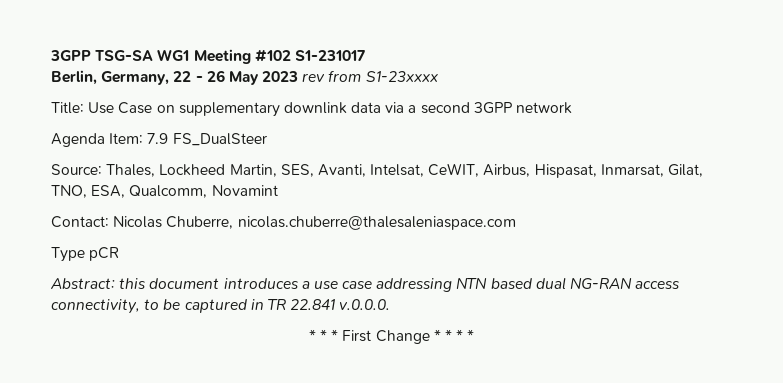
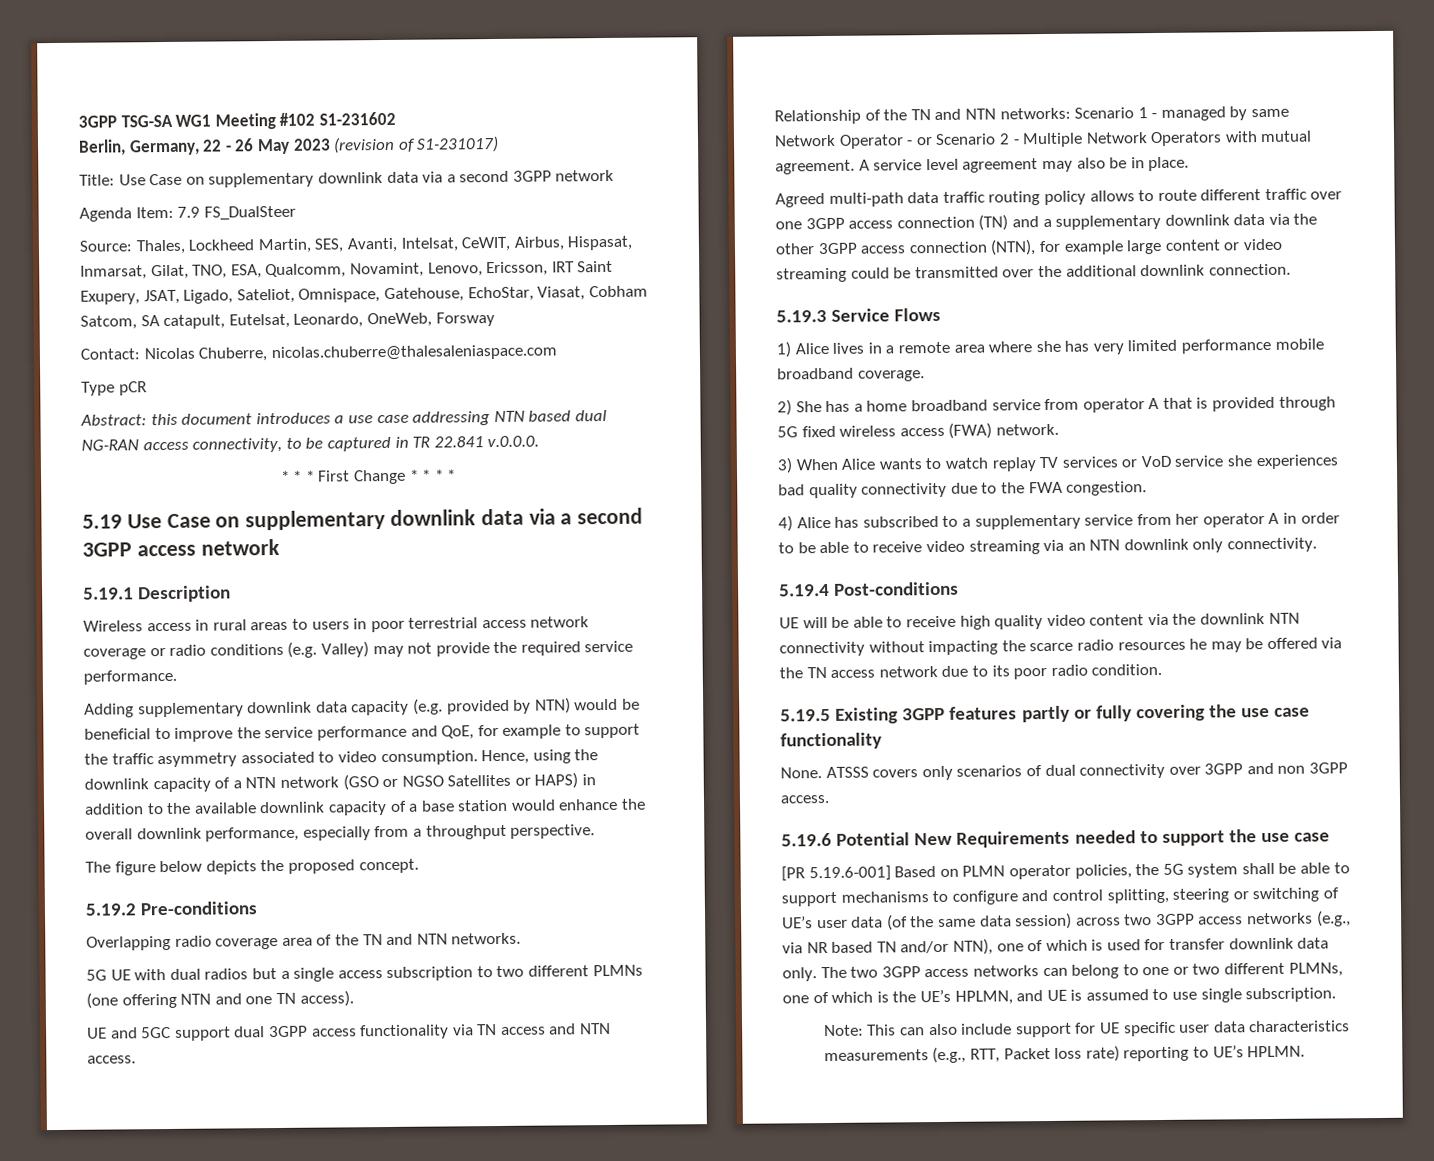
[294,50,365,61] S1-231017 -> [318,111,396,126] S1-231602
[302,70,438,82] rev from S1-23xxxx -> [333,135,500,154] (revision of S1-231017)
[211,185,278,196] Novamint -> [349,260,614,278] [80,285,648,305] [80,312,495,330] Novamint, Lenovo, Ericsson, IRT Saint Exupery, JSAT, Ligado, Sateliot, Omnispace, Gatehouse, EchoStar, Viasat, Cobham Satcom, SA catapult, Eutelsat, Leonardo, OneWeb, Forsway
(475, 335) none -> [82,507,644,531] [82,538,280,557] [83,585,232,603] [83,616,590,633] [83,640,634,660] [83,669,177,685] [84,697,640,718] [84,723,641,742] [84,749,599,768] [84,772,597,793] [85,798,647,816] [85,824,596,842] [85,858,419,876] [85,901,259,916] [86,932,522,951] [86,964,643,982] [86,990,354,1009] [87,1022,612,1041] [87,1055,136,1064] [774,106,1290,125] [774,130,1313,149] [775,156,1190,175] [775,188,1343,208] [775,213,1318,231] [775,238,1283,256] [776,263,1291,283] [776,307,942,323] [776,338,1324,358] [777,367,925,382] [777,396,1336,416] [777,422,1059,439] [777,454,1339,474] [778,481,1148,499] [778,512,1340,532] [778,537,1318,555] [779,581,960,597] [779,612,1300,630] [779,637,1343,657] [779,663,1163,680] [780,704,1311,724] [780,732,882,750] [780,762,1349,781] [780,794,830,804] [781,829,1331,848] [781,862,1350,882] [781,887,1339,907] [782,910,1351,931] [782,937,1330,955] [782,962,1343,982] [782,987,1337,1005] [823,1020,1351,1038] [823,1045,1306,1064] // 5.19 Use Case on supplementary downlink data via a second 3GPP access network // 5.19.1 Description // Wireless access in rural areas to users in poor terrestrial access network coverage or radio conditions (e.g. Valley) may not provide the required service performance. // Adding supplementary downlink data capacity (e.g. provided by NTN) would be beneficial to improve the service performance and QoE, for example to support the traffic asymmetry associated to video consumption. Hence, using the downlink capacity of a NTN network (GSO or NGSO Satellites or HAPS) in addition to the available downlink capacity of a base station would enhance the overall downlink performance, especially from a throughput perspective. // The figure below depicts the proposed concept. // 5.19.2 Pre-conditions // Overlapping radio coverage area of the TN and NTN networks. // 5G UE with dual radios but a single access subscription to two different PLMNs (one offering NTN and one TN access). // UE and 5GC support dual 3GPP access functionality via TN access and NTN access. // Relationship of the TN and NTN networks: Scenario 1 - managed by same Network Operator - or Scenario 2 - Multiple Network Operators with mutual agreement. A service level agreement may also be in place. // Agreed multi-path data traffic routing policy allows to route different traffic over one 3GPP access connection (TN) and a supplementary downlink data via the other 3GPP access connection (NTN), for example large content or video streaming could be transmitted over the additional downlink connection. // 5.19.3 Service Flows // 1) Alice lives in a remote area where she has very limited performance mobile broadband coverage. // 2) She has a home broadband service from operator A that is provided through 5G fixed wireless access (FWA) network. // 3) When Alice wants to watch replay TV services or VoD service she experiences bad quality connectivity due to the FWA congestion. // 4) Alice has subscribed to a supplementary service from her operator A in order to be able to receive video streaming via an NTN downlink only connectivity. // 5.19.4 Post-conditions // UE will be able to receive high quality video content via the downlink NTN connectivity without impacting the scarce radio resources he may be offered via the TN access network due to its poor radio condition. // 5.19.5 Existing 3GPP features partly or fully covering the use case functionality // None. ATSSS covers only scenarios of dual connectivity over 3GPP and non 3GPP access. // 5.19.6 Potential New Requirements needed to support the use case // [PR 5.19.6-001] Based on PLMN operator policies, the 5G system shall be able to support mechanisms to configure and control splitting, steering or switching of UE’s user data (of the same data session) across two 3GPP access networks (e.g., via NR based TN and/or NTN), one of which is used for transfer downlink data only. The two 3GPP access networks can belong to one or two different PLMNs, one of which is the UE’s HPLMN, and UE is assumed to use single subscription. // Note: This can also include support for UE specific user data characteristics measurements (e.g., RTT, Packet loss rate) reporting to UE’s HPLMN.

